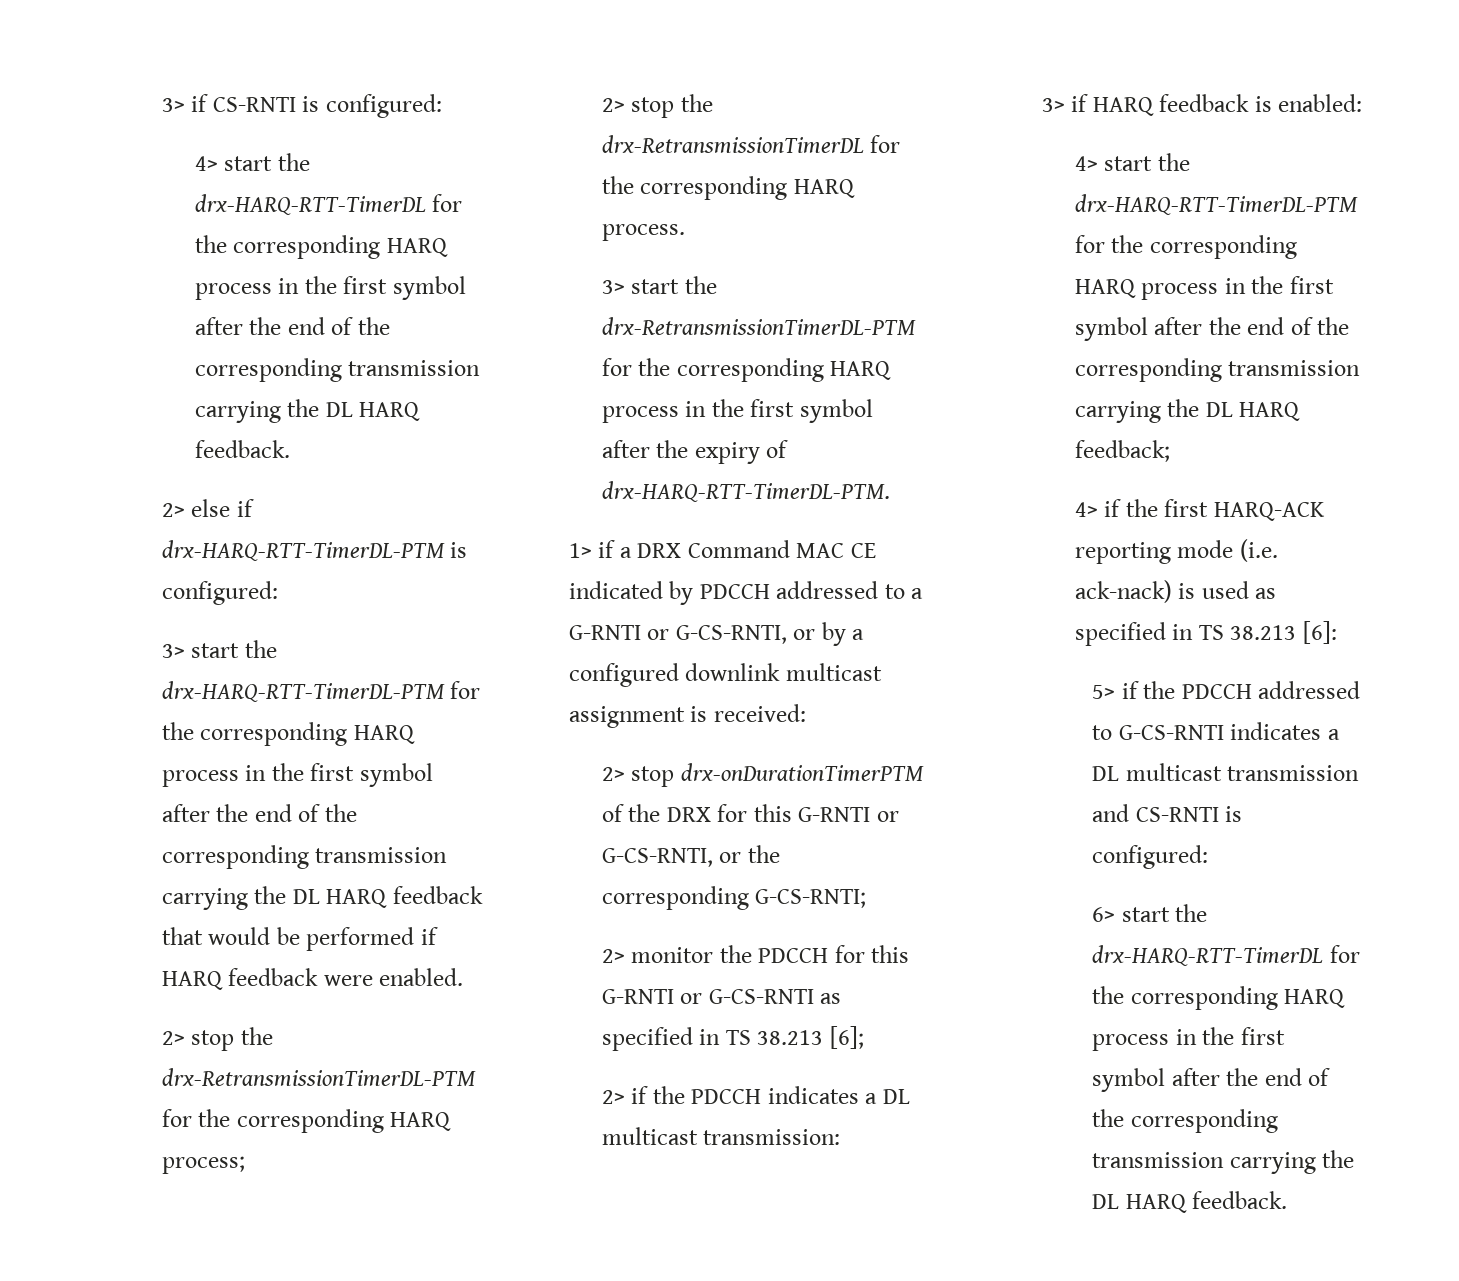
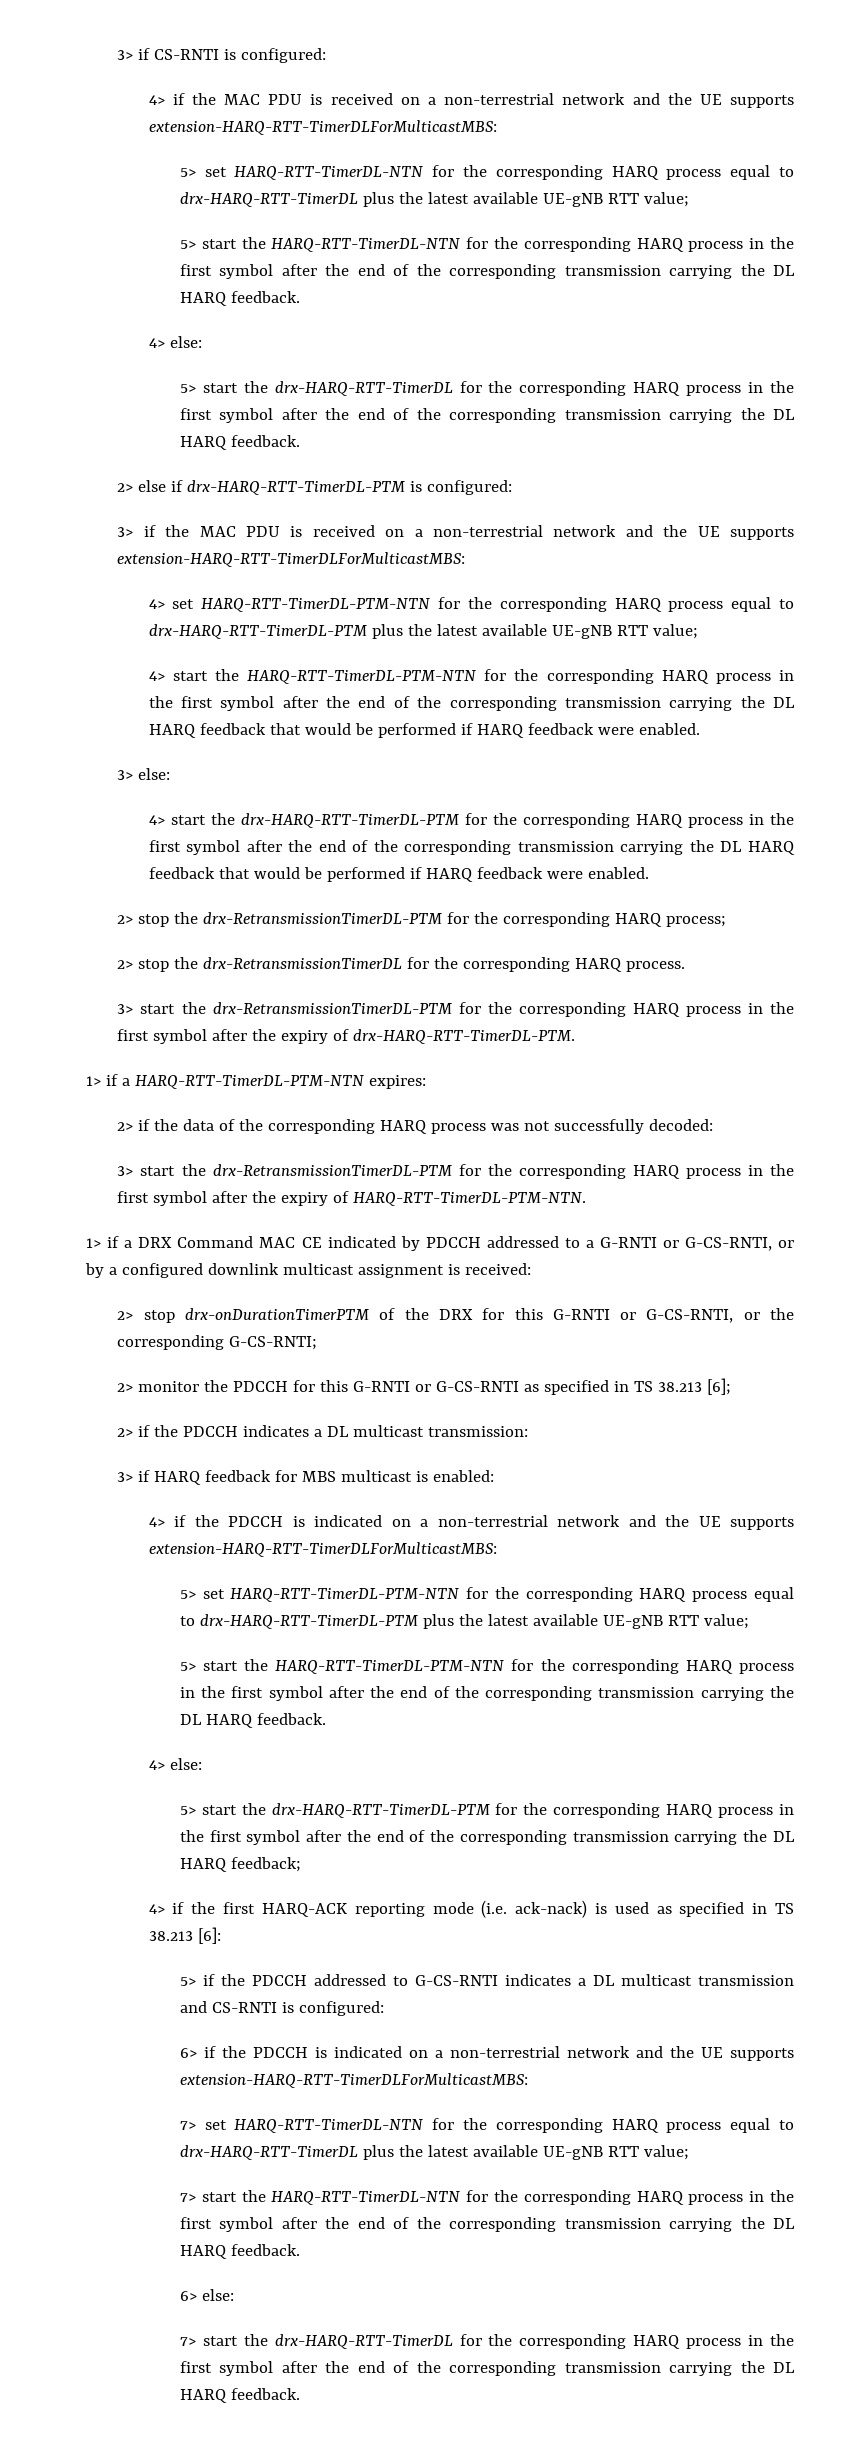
(218, 163) none -> [172,93,794,108] [148,120,497,135] [179,165,795,180] [179,192,689,207] [179,237,794,252] [179,264,795,279] [179,291,300,306] [148,336,202,348] [179,384,196,393] if the MAC PDU is received on a non-terrestrial network and the UE supports extension-HARQ-RTT-TimerDLForMulticastMBS: // 5> set HARQ-RTT-TimerDL-NTN for the corresponding HARQ process equal to drx-HARQ-RTT-TimerDL plus the latest available UE-gNB RTT value; // 5> start the HARQ-RTT-TimerDL-NTN for the corresponding HARQ process in the first symbol after the end of the corresponding transmission carrying the DL HARQ feedback. // 4> else: // 5>
(185, 651) none -> [143,525,794,540] [117,552,466,567] [148,597,795,612] [148,624,698,639] [148,669,794,684] [148,696,795,711] [148,723,700,738] [117,768,171,780] [148,815,165,825] if the MAC PDU is received on a non-terrestrial network and the UE supports extension-HARQ-RTT-TimerDLForMulticastMBS: // 4> set HARQ-RTT-TimerDL-PTM-NTN for the corresponding HARQ process equal to drx-HARQ-RTT-TimerDL-PTM plus the latest available UE-gNB RTT value; // 4> start the HARQ-RTT-TimerDL-PTM-NTN for the corresponding HARQ process in the first symbol after the end of the corresponding transmission carrying the DL HARQ feedback that would be performed if HARQ feedback were enabled. // 3> else: // 4>
(890, 491) none -> [86,1074,427,1089] [117,1119,714,1134] [117,1164,794,1179] [117,1191,587,1206] // 1> if a HARQ-RTT-TimerDL-PTM-NTN expires: // 2> if the data of the corresponding HARQ process was not successfully decoded: // 3> start the drx-RetransmissionTimerDL-PTM for the corresponding HARQ process in the first symbol after the expiry of HARQ-RTT-TimerDL-PTM-NTN.
(1250, 103) none -> [275,1470,413,1482] for MBS multicast
(1098, 163) none -> [174,1515,794,1530] [148,1542,497,1557] [179,1587,794,1602] [179,1614,749,1629] [179,1659,794,1674] [179,1686,794,1701] [179,1713,326,1728] [148,1758,202,1770] [179,1806,196,1815] if the PDCCH is indicated on a non-terrestrial network and the UE supports extension-HARQ-RTT-TimerDLForMulticastMBS: // 5> set HARQ-RTT-TimerDL-PTM-NTN for the corresponding HARQ process equal to drx-HARQ-RTT-TimerDL-PTM plus the latest available UE-gNB RTT value; // 5> start the HARQ-RTT-TimerDL-PTM-NTN for the corresponding HARQ process in the first symbol after the end of the corresponding transmission carrying the DL HARQ feedback. // 4> else: // 5>
(1116, 914) none -> [203,2046,794,2061] [179,2073,528,2088] [179,2118,795,2133] [179,2145,689,2160] [179,2190,794,2205] [179,2217,795,2232] [179,2244,300,2259] [179,2289,234,2301] [179,2337,196,2346] if the PDCCH is indicated on a non-terrestrial network and the UE supports extension-HARQ-RTT-TimerDLForMulticastMBS: // 7> set HARQ-RTT-TimerDL-NTN for the corresponding HARQ process equal to drx-HARQ-RTT-TimerDL plus the latest available UE-gNB RTT value; // 7> start the HARQ-RTT-TimerDL-NTN for the corresponding HARQ process in the first symbol after the end of the corresponding transmission carrying the DL HARQ feedback. // 6> else: // 7>

